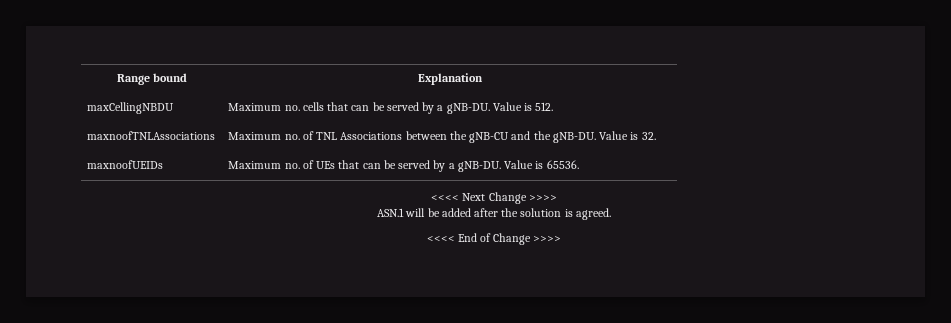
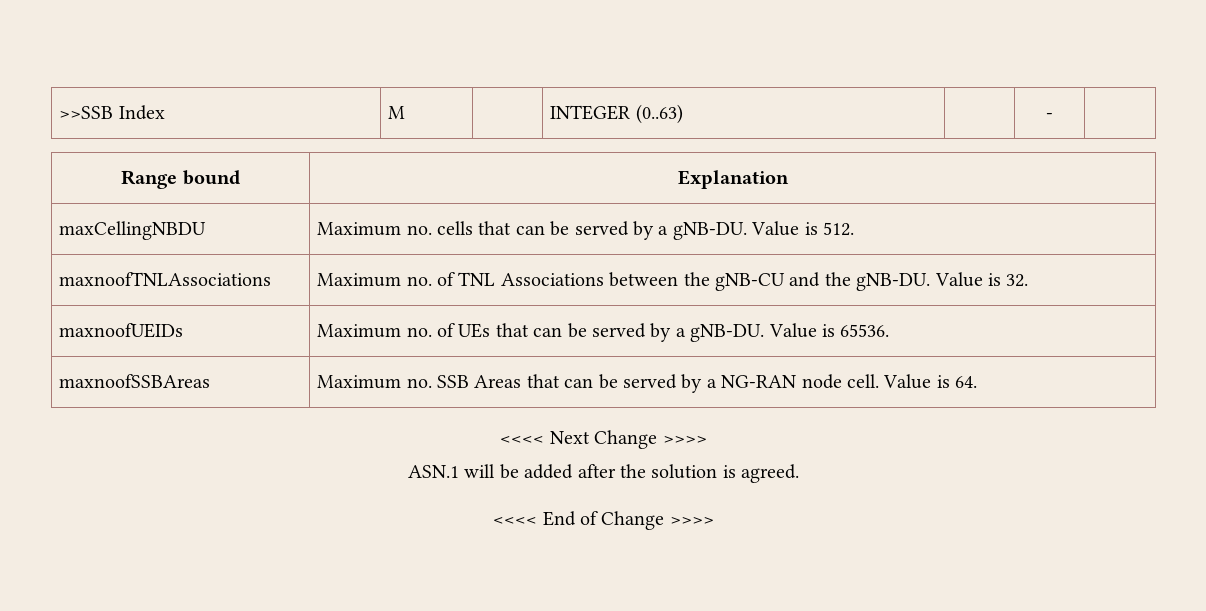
(116, 79) none -> [59,105,165,120] [388,106,406,119] [550,104,683,124] [1046,113,1053,119] >>SSB Index | M | | INTEGER (0..63) | | - | //
(579, 164) none -> [59,374,211,388] [317,374,978,393] // maxnoofSSBAreas | Maximum no. SSB Areas that can be served by a NG-RAN node cell. Value is 64.

